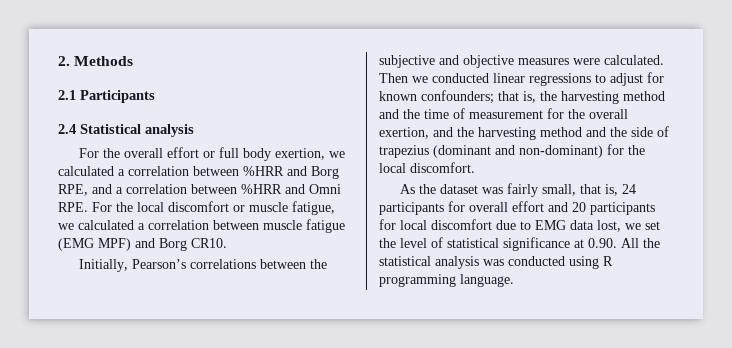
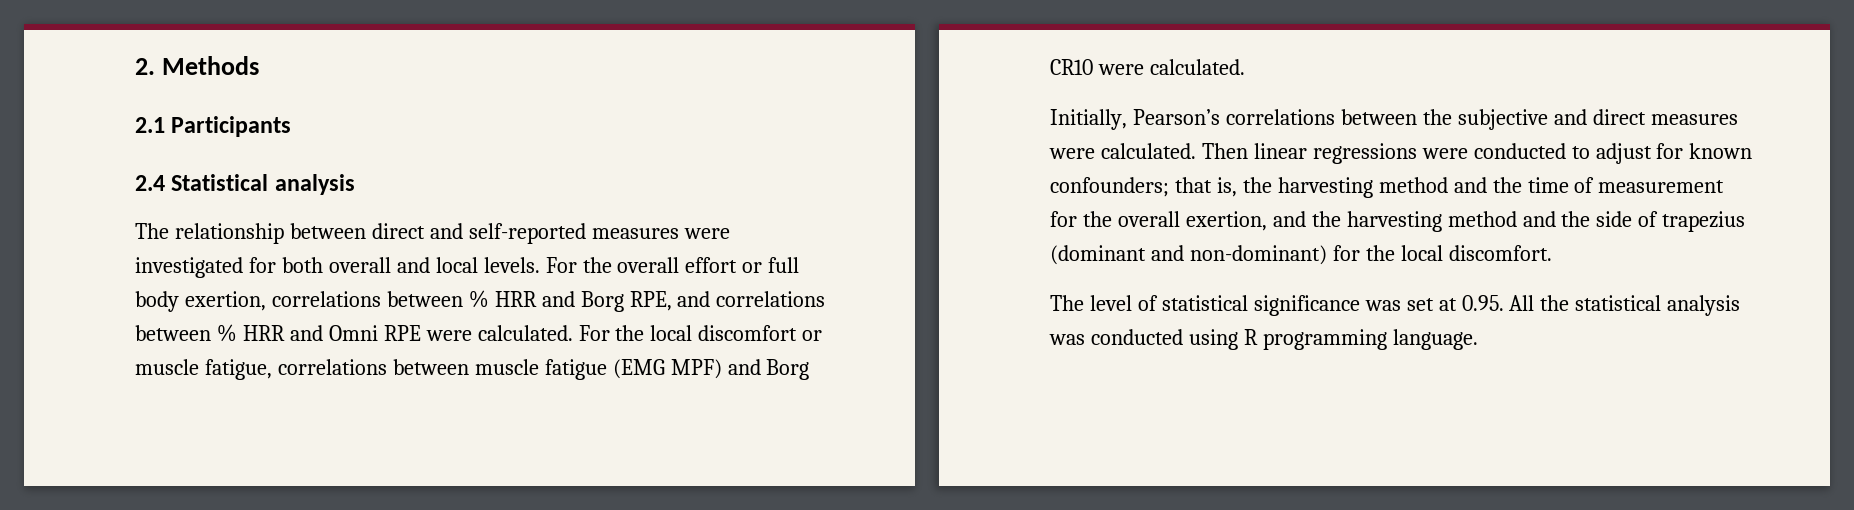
(194, 130) none -> [135,223,730,244] [135,257,540,278] The relationship between direct and self-reported measures were investigated for both overall and local levels.
[329,151,346,158] [58,166,339,179] [58,184,341,196] [58,202,88,212] we calculated a correlation between %HRR and Borg RPE, and a correlation between %HRR and Omni RPE. -> [271,290,826,312] [135,324,573,342] correlations between % HRR and Borg RPE, and correlations between % HRR and Omni RPE were calculated.
[58,220,209,230] we calculated a correlation -> [277,359,387,375] correlations
[191,238,227,248] CR10. -> [1050,59,1245,75] CR10 were calculated.
[463,55,514,68] objective -> [1592,109,1646,125] direct
[412,73,591,86] we conducted linear regressions -> [1253,143,1566,164] linear regressions were conducted
[400,183,637,197] [379,201,655,215] [379,219,660,232] [379,237,617,251] As the dataset was fairly small, that is, 24 participants for overall effort and 20 participants for local discomfort due to EMG data lost, we set the level of statistical significance at 0.90. -> [1050,295,1504,316] The level of statistical significance was set at 0.95.

